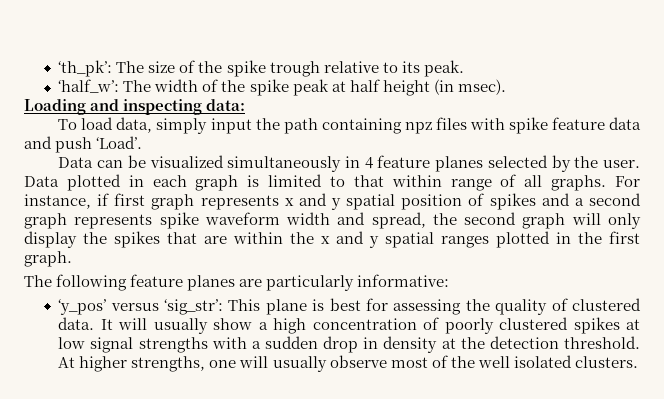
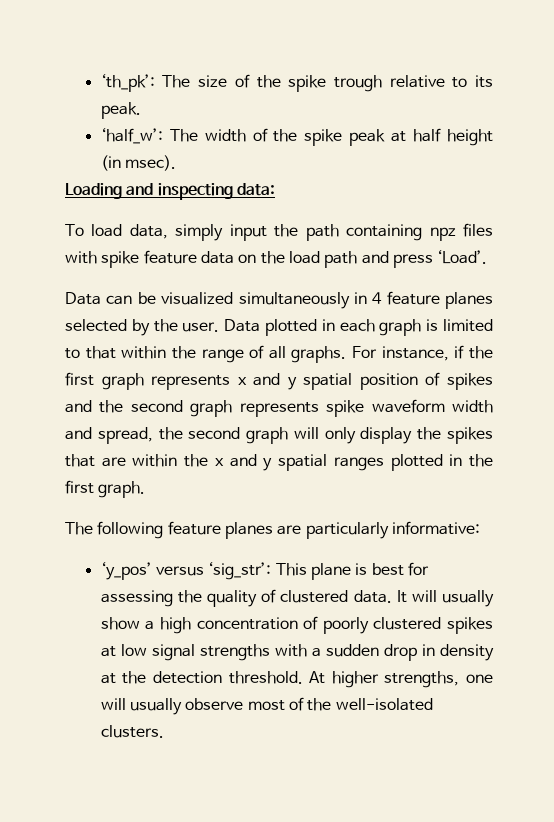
[24,136,93,153] and push -> [238,251,433,268] on the load path and press
(442, 181) none -> [171,346,196,359] the
(110, 199) none -> [468,346,493,359] the
[574,198,584,206] a -> [99,400,124,413] the
[477,355,572,368] well isolated -> [335,698,433,711] well-isolated

